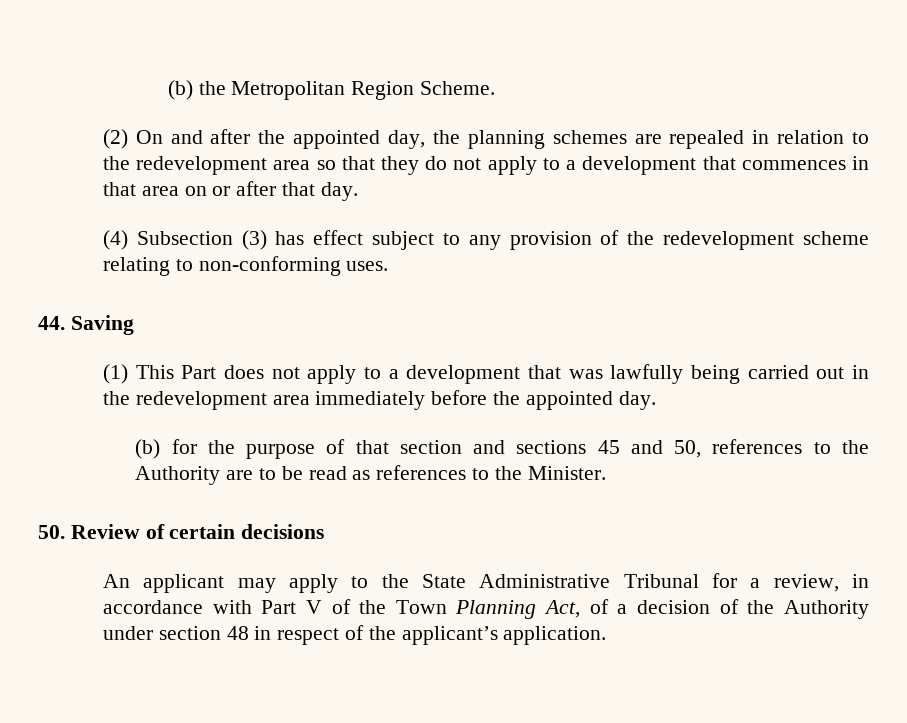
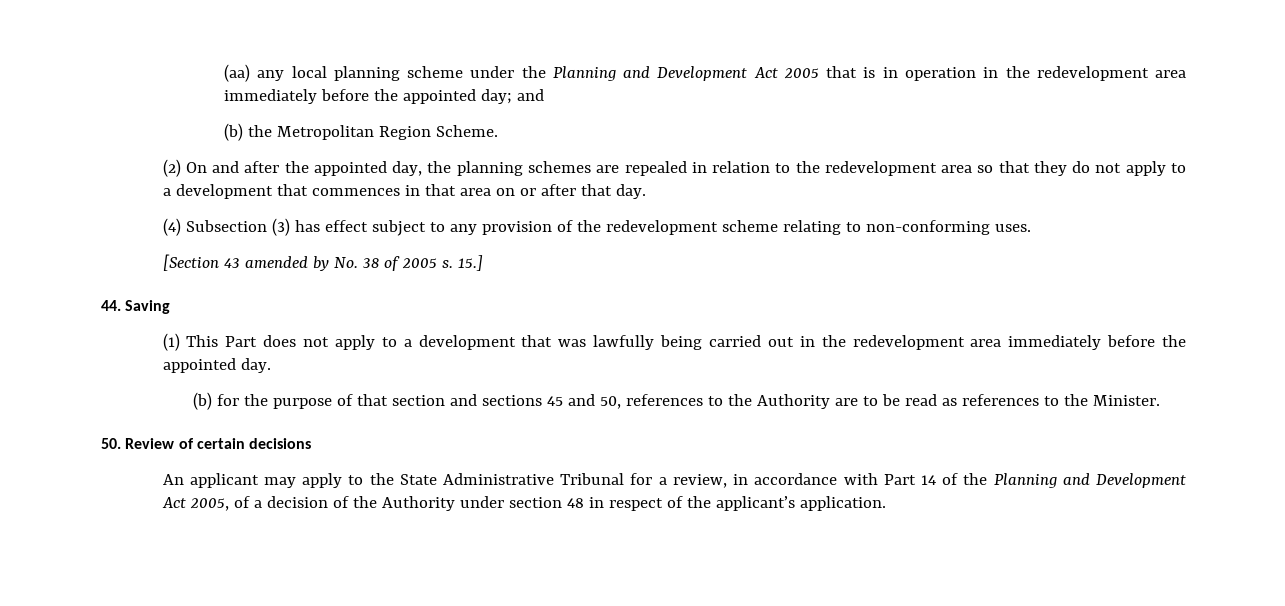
(167, 90) none -> [224,64,1187,82] [224,89,545,104] (aa) any local planning scheme under the Planning and Development Act 2005 that is in operation in the redevelopment area immediately before the appointed day; and //
(389, 266) none -> [162,254,483,271] // [Section 43 amended by No. 38 of 2005 s. 15.]
[305,599,581,619] V of the Town Planning Act, -> [920,473,1186,488] [161,497,229,511] 14 of the Planning and Development Act 2005,

